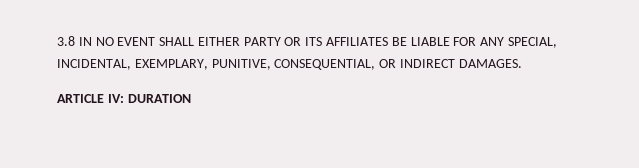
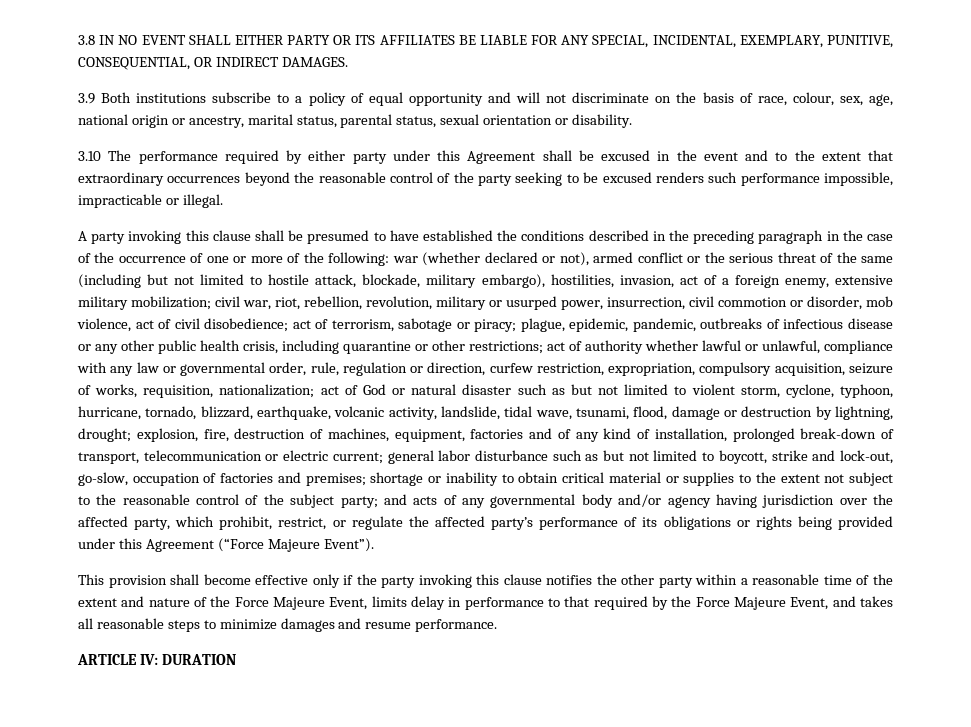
(522, 63) none -> [78,92,893,106] [78,114,633,128] [78,150,893,164] [78,172,893,186] [78,194,223,208] [78,230,894,244] [78,252,894,266] [78,274,893,288] [78,296,893,310] [77,318,893,332] [78,340,893,354] [77,362,893,376] [78,384,893,398] [78,406,894,420] [78,428,894,442] [78,450,894,464] [78,472,893,486] [78,494,893,508] [78,516,894,530] [78,538,374,552] [78,574,893,588] [78,596,894,610] [78,618,498,632] // 3.9 Both institutions subscribe to a policy of equal opportunity and will not discriminate on the basis of race, colour, sex, age, national origin or ancestry, marital status, parental status, sexual orientation or disability. // 3.10 The performance required by either party under this Agreement shall be excused in the event and to the extent that extraordinary occurrences beyond the reasonable control of the party seeking to be excused renders such performance impossible, impracticable or illegal. // A party invoking this clause shall be presumed to have established the conditions described in the preceding paragraph in the case of the occurrence of one or more of the following: war (whether declared or not), armed conflict or the serious threat of the same (including but not limited to hostile attack, blockade, military embargo), hostilities, invasion, act of a foreign enemy, extensive military mobilization; civil war, riot, rebellion, revolution, military or usurped power, insurrection, civil commotion or disorder, mob violence, act of civil disobedience; act of terrorism, sabotage or piracy; plague, epidemic, pandemic, outbreaks of infectious disease or any other public health crisis, including quarantine or other restrictions; act of authority whether lawful or unlawful, compliance with any law or governmental order, rule, regulation or direction, curfew restriction, expropriation, compulsory acquisition, seizure of works, requisition, nationalization; act of God or natural disaster such as but not limited to violent storm, cyclone, typhoon, hurricane, tornado, blizzard, earthquake, volcanic activity, landslide, tidal wave, tsunami, flood, damage or destruction by lightning, drought; explosion, fire, destruction of machines, equipment, factories and of any kind of installation, prolonged break-down of transport, telecommunication or electric current; general labor disturbance such as but not limited to boycott, strike and lock-out, go-slow, occupation of factories and premises; shortage or inability to obtain critical material or supplies to the extent not subject to the reasonable control of the subject party; and acts of any governmental body and/or agency having jurisdiction over the affected party, which prohibit, restrict, or regulate the affected party’s performance of its obligations or rights being provided under this Agreement (“Force Majeure Event”). // This provision shall become effective only if the party invoking this clause notifies the other party within a reasonable time of the extent and nature of the Force Majeure Event, limits delay in performance to that required by the Force Majeure Event, and takes all reasonable steps to minimize damages and resume performance.

